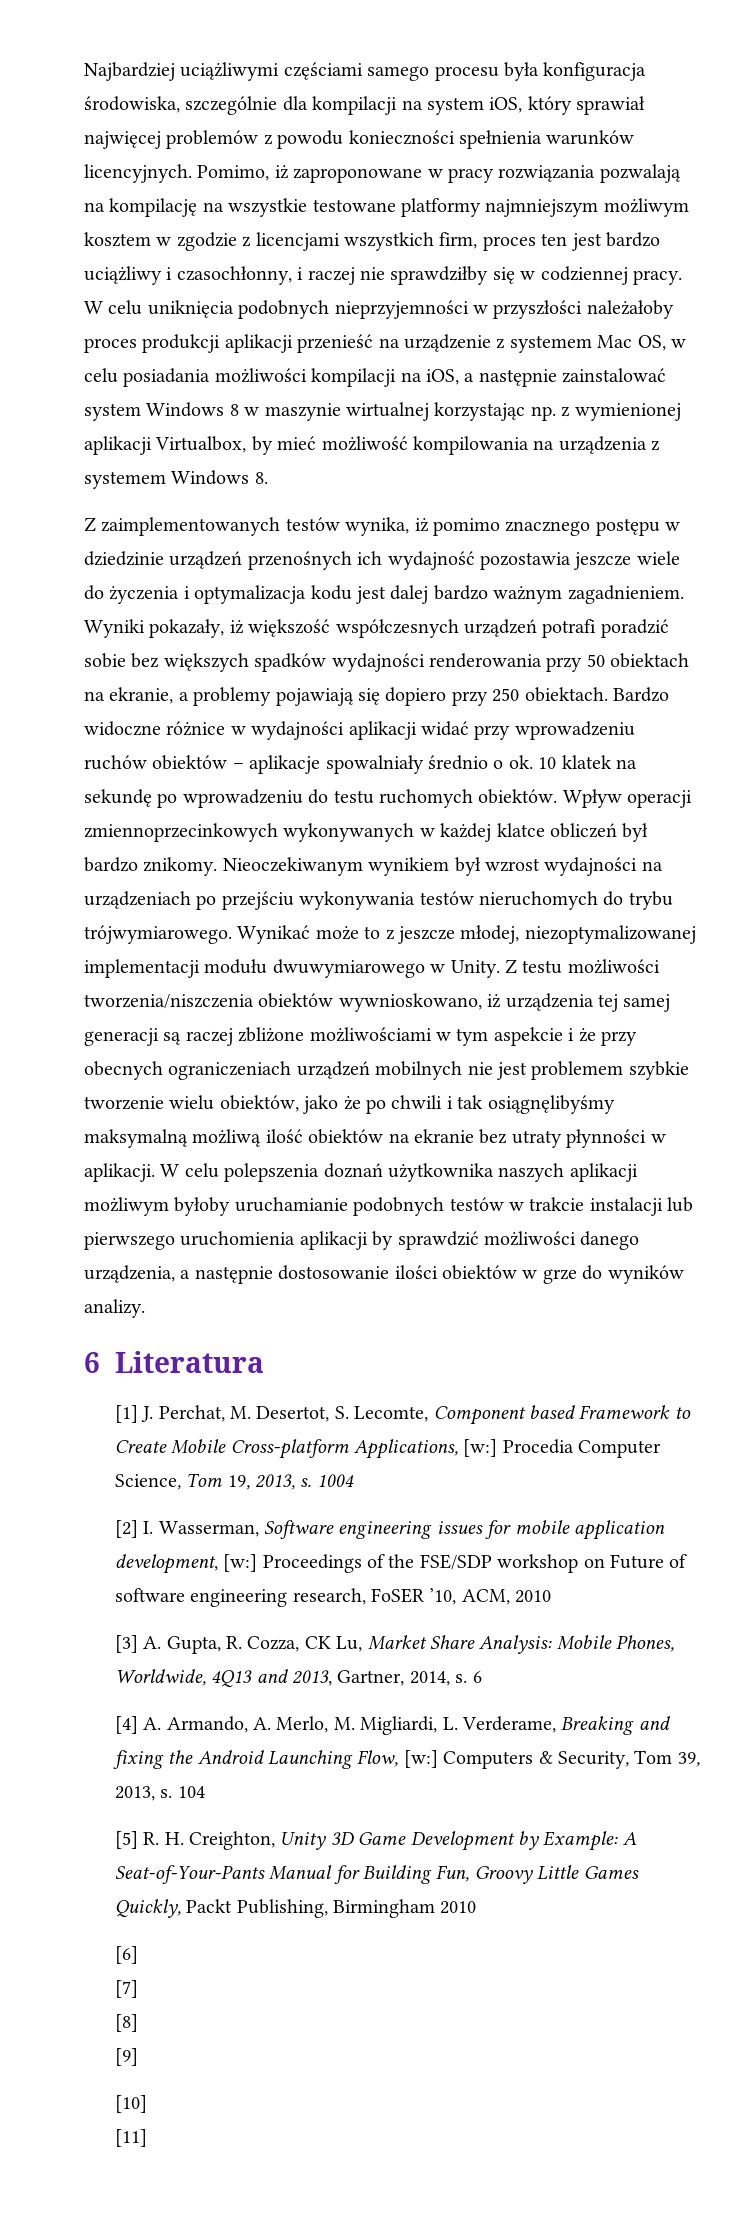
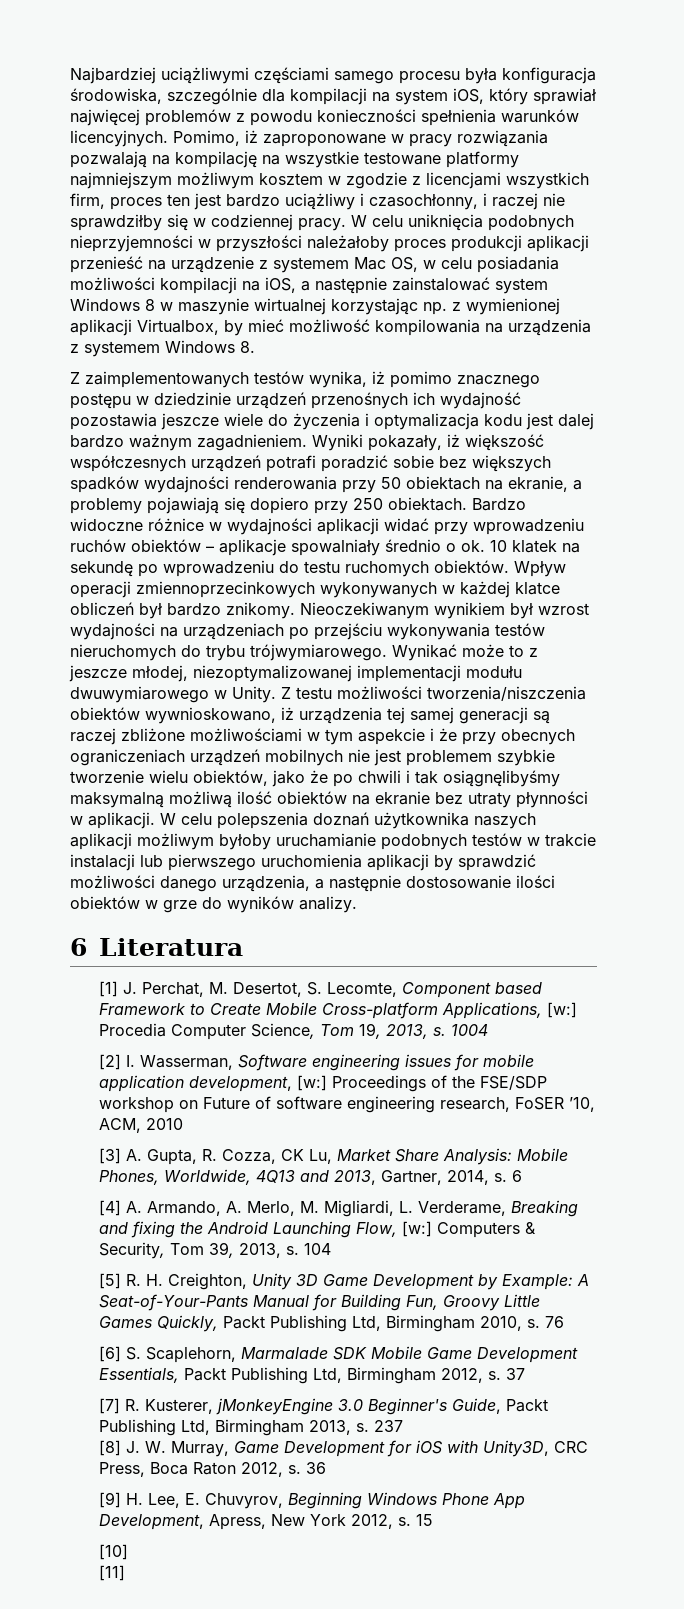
[236,1899,477,1918] [114,1946,138,1964] [114,1980,138,1998] [114,2014,138,2032] [114,2048,138,2066] Publishing, Birmingham 2010 // [6] // [7] // [8] // [9] -> [269,1315,564,1332] [98,1346,578,1363] [98,1367,525,1384] [98,1398,548,1415] [98,1419,403,1436] [98,1440,588,1457] [98,1462,326,1477] [98,1492,525,1509] [98,1514,433,1530] Publishing Ltd, Birmingham 2010, s. 76 // [6] S. Scaplehorn, Marmalade SDK Mobile Game Development Essentials, Packt Publishing Ltd, Birmingham 2012, s. 37 // [7] R. Kusterer, jMonkeyEngine 3.0 Beginner's Guide, Packt Publishing Ltd, Birmingham 2013, s. 237 // [8] J. W. Murray, Game Development for iOS with Unity3D, CRC Press, Boca Raton 2012, s. 36 // [9] H. Lee, E. Chuvyrov, Beginning Windows Phone App Development, Apress, New York 2012, s. 15

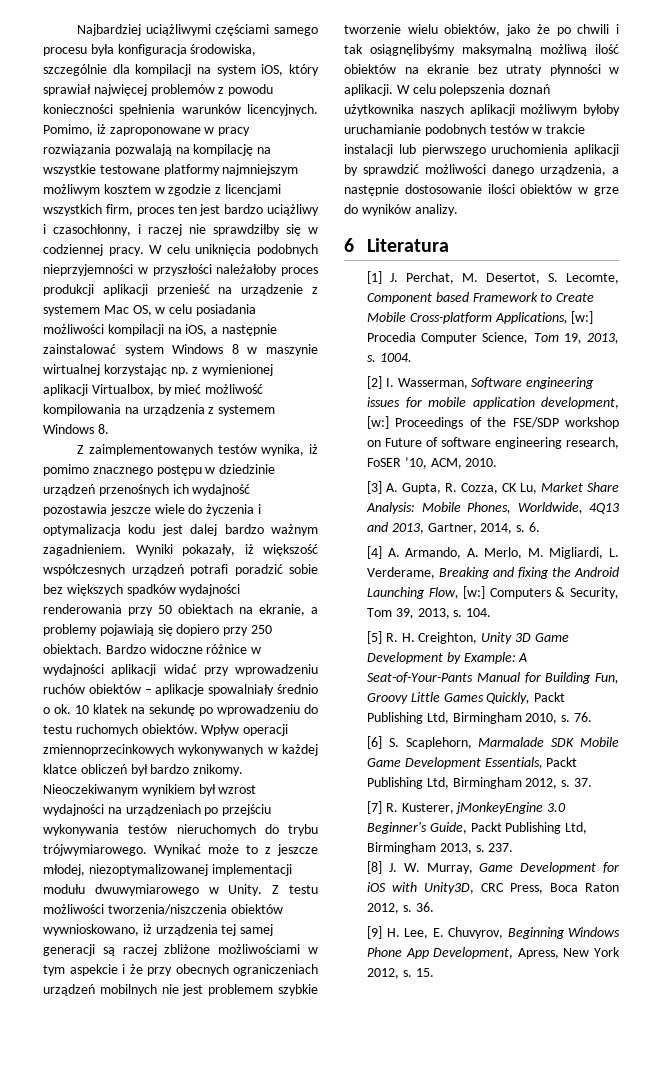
[450,1024,488,1036] 1004 -> [379,353,412,362] 1004.
[145,1118,183,1130] 2010 -> [465,458,498,467] 2010.
[511,1170,522,1182] 6 -> [528,522,540,532] 6.
[303,1243,331,1255] 104 -> [466,608,492,617] 104.
[544,1316,564,1328] 76 -> [573,712,592,722] 76.
[505,1368,525,1380] 37 -> [573,778,592,787] 37.
[373,1420,403,1432] 237 -> [488,843,514,852] 237.
[305,1462,326,1474] 36 -> [415,902,434,912] 36.
[415,1514,433,1526] [98,1544,128,1560] [98,1565,125,1581] 15 // [10] // [11] -> [415,968,434,977] 15.

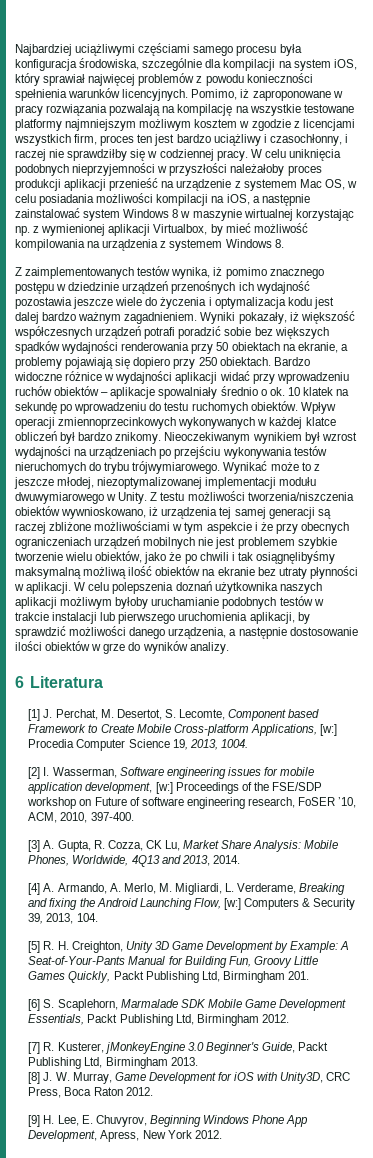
[574,144,619,156] aplikacji -> [249,612,295,624] aplikacji,
[482,332,559,344] Science, Tom -> [128,739,170,748] Science
[367,355,377,362] s. -> (218, 744) none
[465,458,498,467] 2010. -> [60,812,134,823] 2010, 397-400.
[427,522,540,534] Gartner, 2014, s. 6. -> [212,855,240,864] 2014.
[570,587,619,599] [367,608,393,617] Security, Tom -> [313,898,356,910] Security
[453,610,463,617] s. -> (74, 918) none
[525,712,592,724] 2010, s. 76. -> [287,971,309,980] 201.
[525,778,592,789] 2012, s. 37. -> [261,1014,289,1023] 2012.
[439,843,514,854] 2013, s. 237. -> [170,1057,198,1066] 2013.
[367,902,434,914] 2012, s. 36. -> [125,1087,153,1096] 2012.
[367,968,434,979] 2012, s. 15. -> [194,1130,222,1139] 2012.

